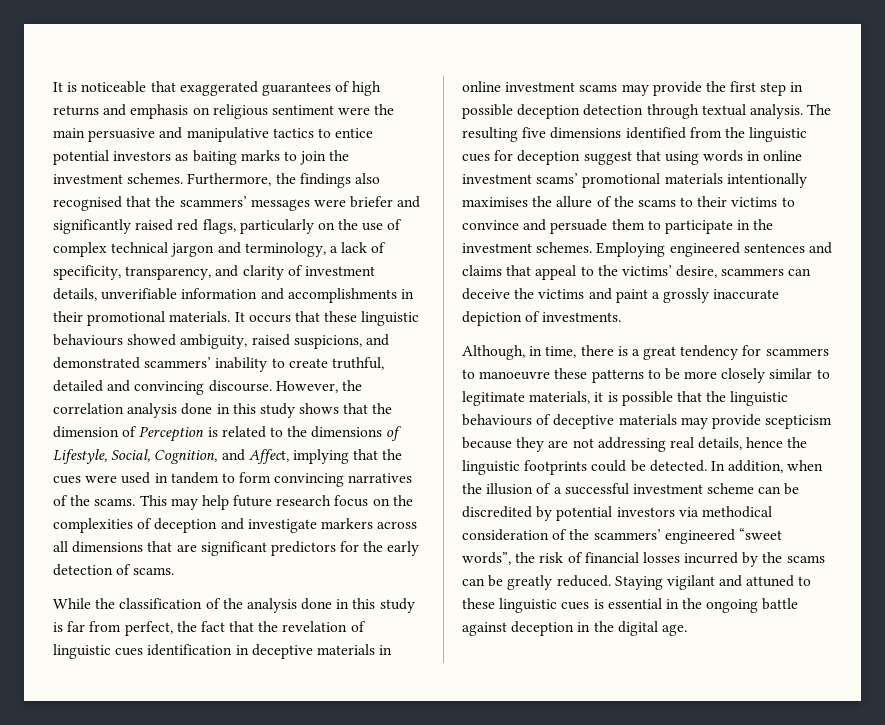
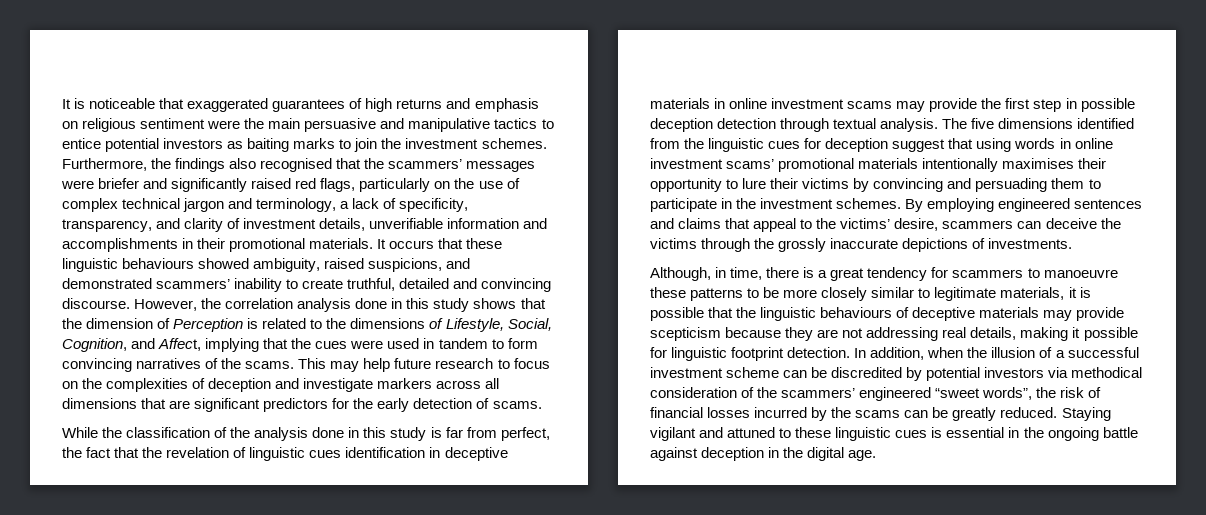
(332, 500) none -> [497,359,510,369] to
[462,127,518,142] resulting -> (968, 123) none
[532,196,795,208] [462,219,608,234] the allure of the scams to their victims to convince and persuade -> [1078,158,1107,169] [650,178,1048,192] their opportunity to lure their victims by convincing and persuading
[596,242,666,257] Employing -> [905,198,995,212] By employing
[588,288,660,303] and paint a -> [701,238,775,252] through the
[462,311,522,326] depiction -> [902,238,969,252] depictions
[746,437,808,448] [462,460,707,475] hence the linguistic footprints could be detected. -> [1020,327,1138,341] [650,347,851,361] making it possible for linguistic footprint detection.

